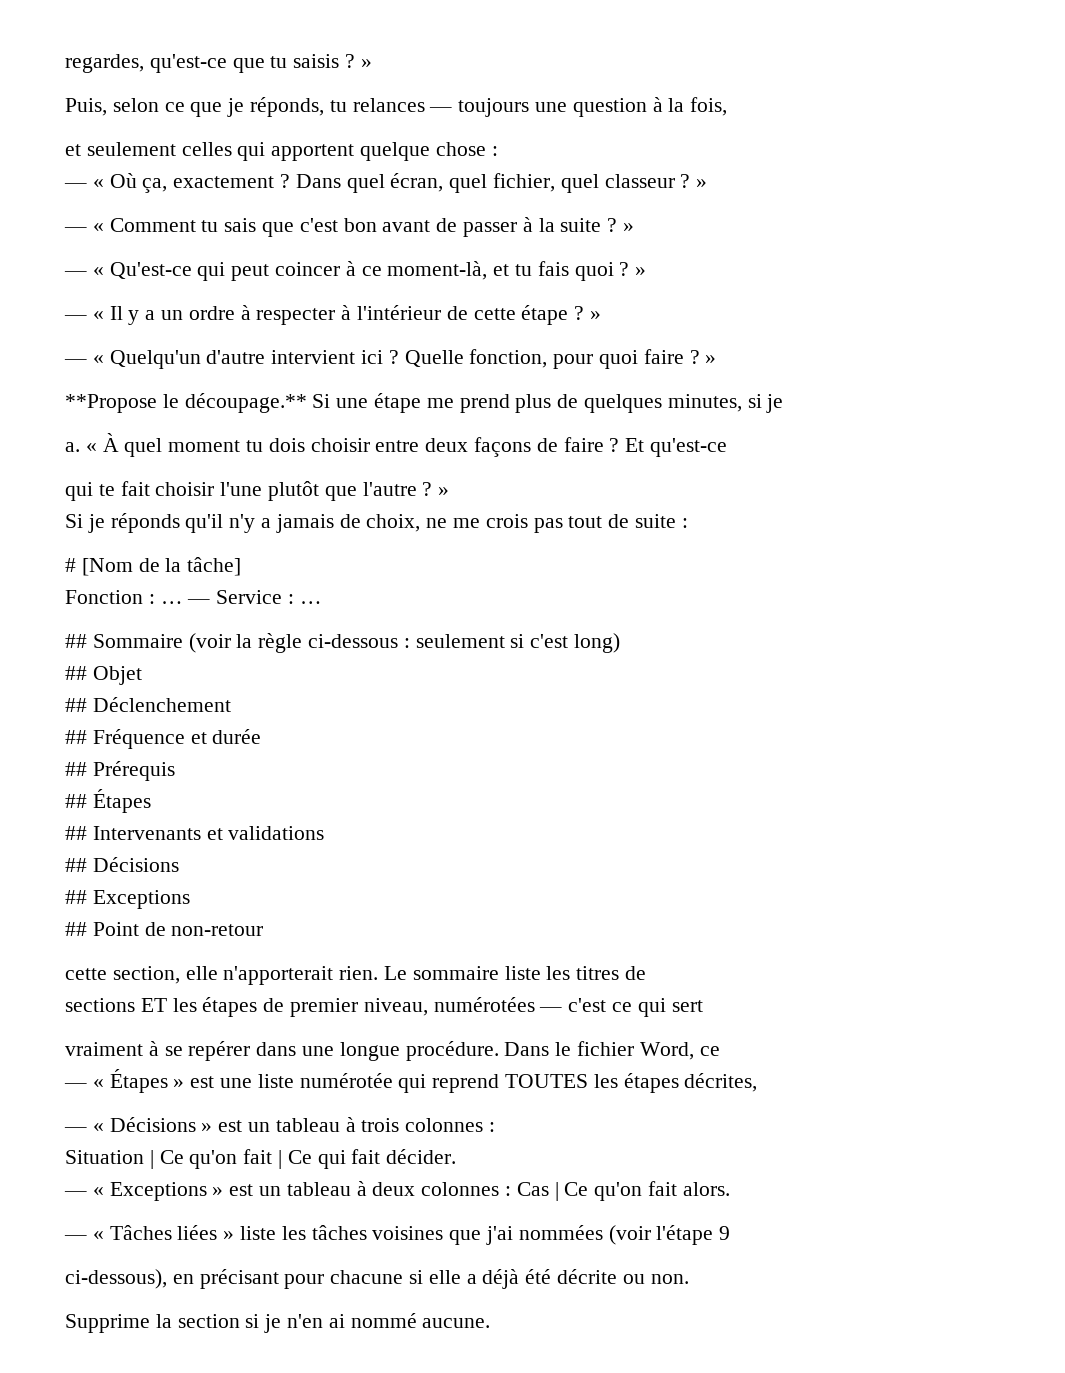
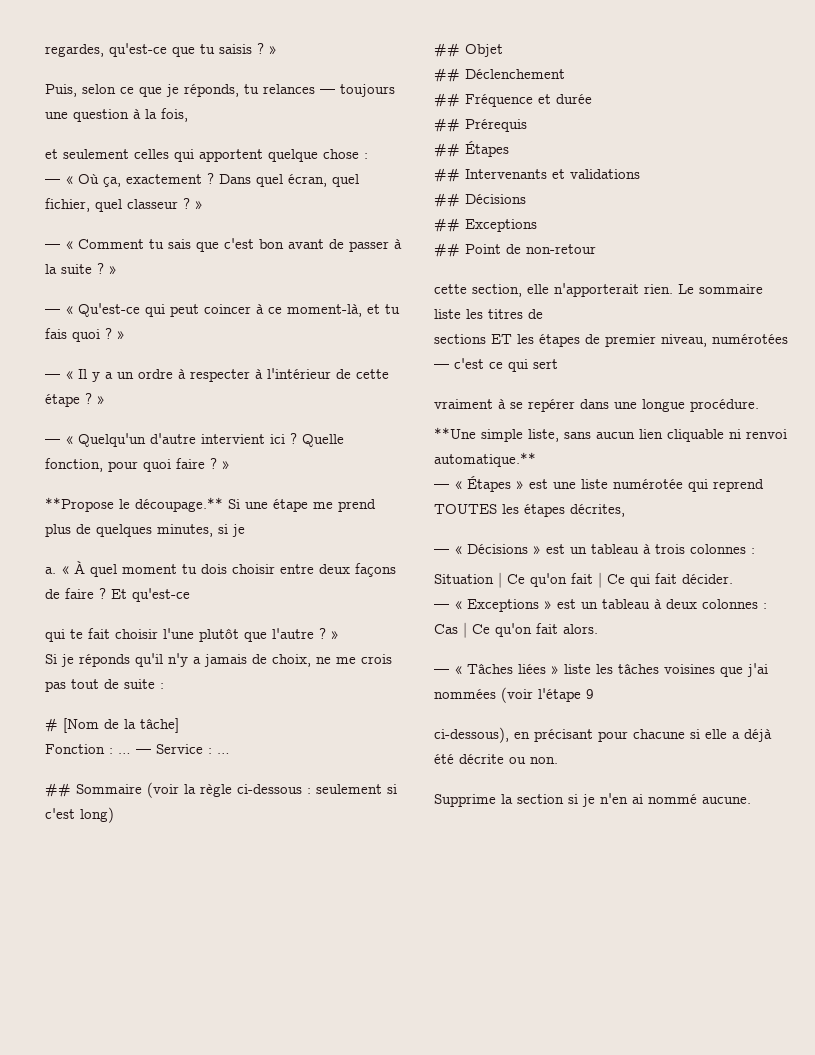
[504,1041,720,1060] Dans le fichier Word, ce -> [434,427,787,442] [434,452,536,467] // **Une simple liste, sans aucun lien cliquable ni renvoi automatique.**

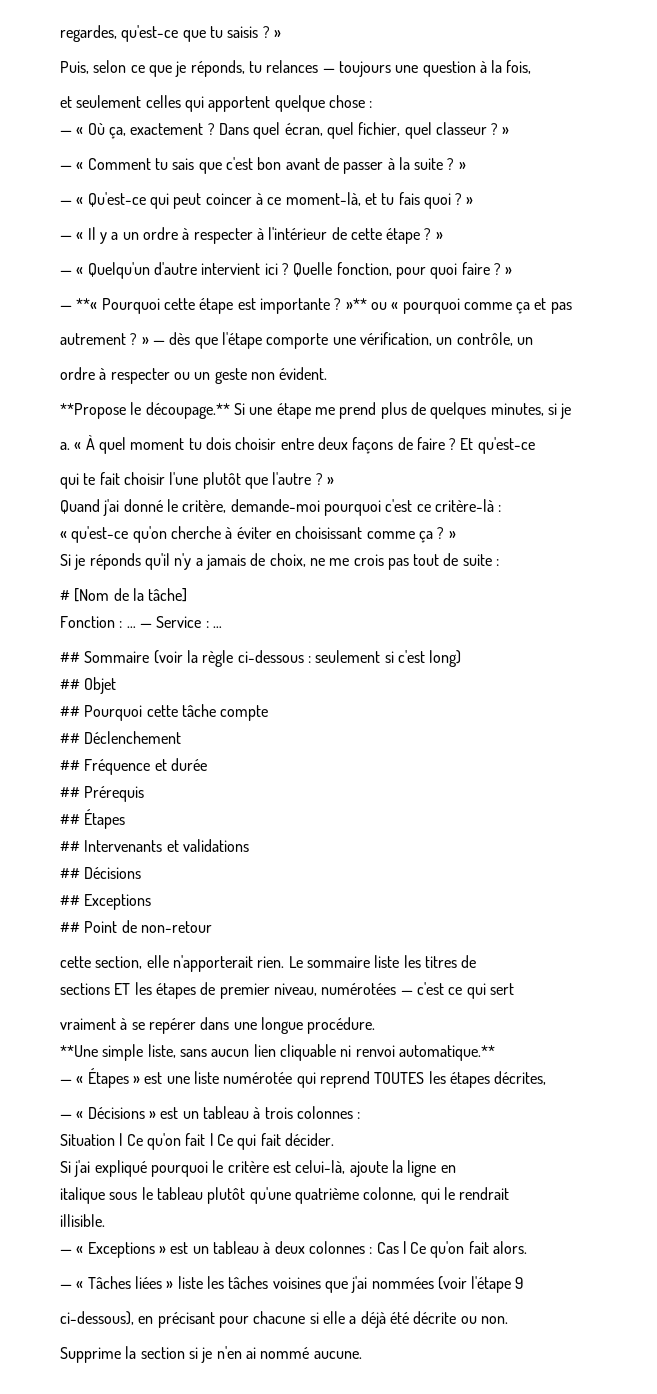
(230, 465) none -> [60,298,572,314] [60,332,533,349] [60,367,328,384] // — **« Pourquoi cette étape est importante ? »** ou « pourquoi comme ça et pas // autrement ? » — dès que l'étape comporte une vérification, un contrôle, un // ordre à respecter ou un geste non évident.
(339, 635) none -> [60,499,502,516] [60,526,456,543] // Quand j'ai donné le critère, demande-moi pourquoi c'est ce critère-là : // « qu'est-ce qu'on cherche à éviter en choisissant comme ça ? »
(503, 50) none -> [60,704,269,721] // ## Pourquoi cette tâche compte
(733, 579) none -> [60,1160,456,1177] [60,1187,510,1204] [60,1214,105,1227] // Si j'ai expliqué pourquoi le critère est celui-là, ajoute la ligne en // italique sous le tableau plutôt qu'une quatrième colonne, qui le rendrait // illisible.

